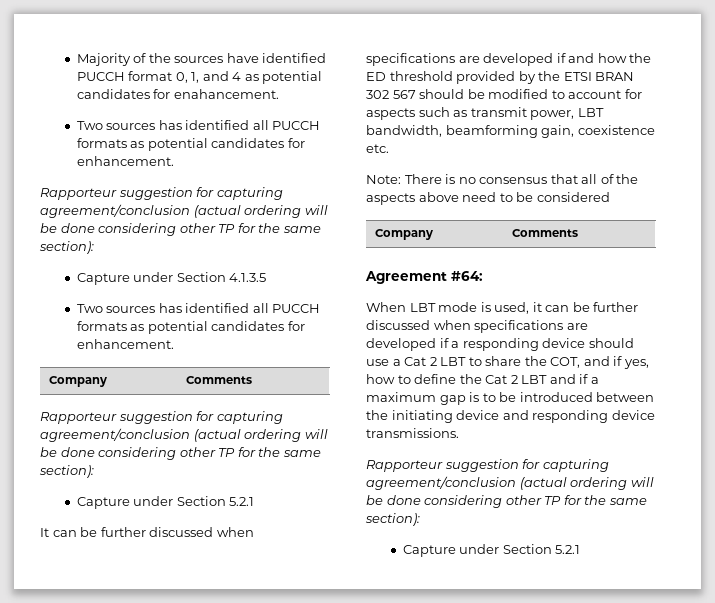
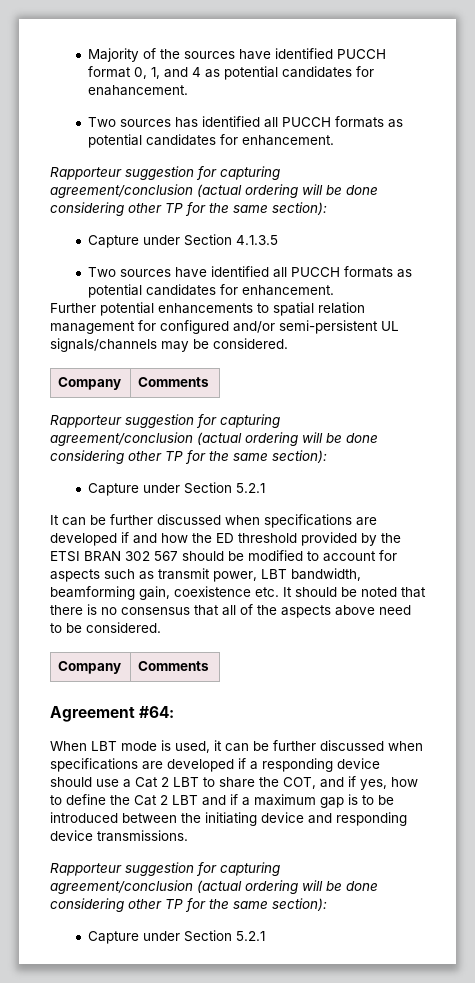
[158,303,321,313] [76,321,305,334] [76,339,174,349] has identified all PUCCH formats as potential candidates for enhancement. -> [175,266,413,278] [88,284,335,298] [50,302,365,316] [50,320,399,334] [50,338,288,352] have identified all PUCCH formats as potential candidates for enhancement. // Further potential enhancements to spatial relation management for configured and/or semi-persistent UL signals/channels may be considered.
[366,174,442,184] // Note: There -> [283,587,426,598] [50,605,83,615] It should be noted that there
[536,192,610,202] considered -> [86,622,161,633] considered.

